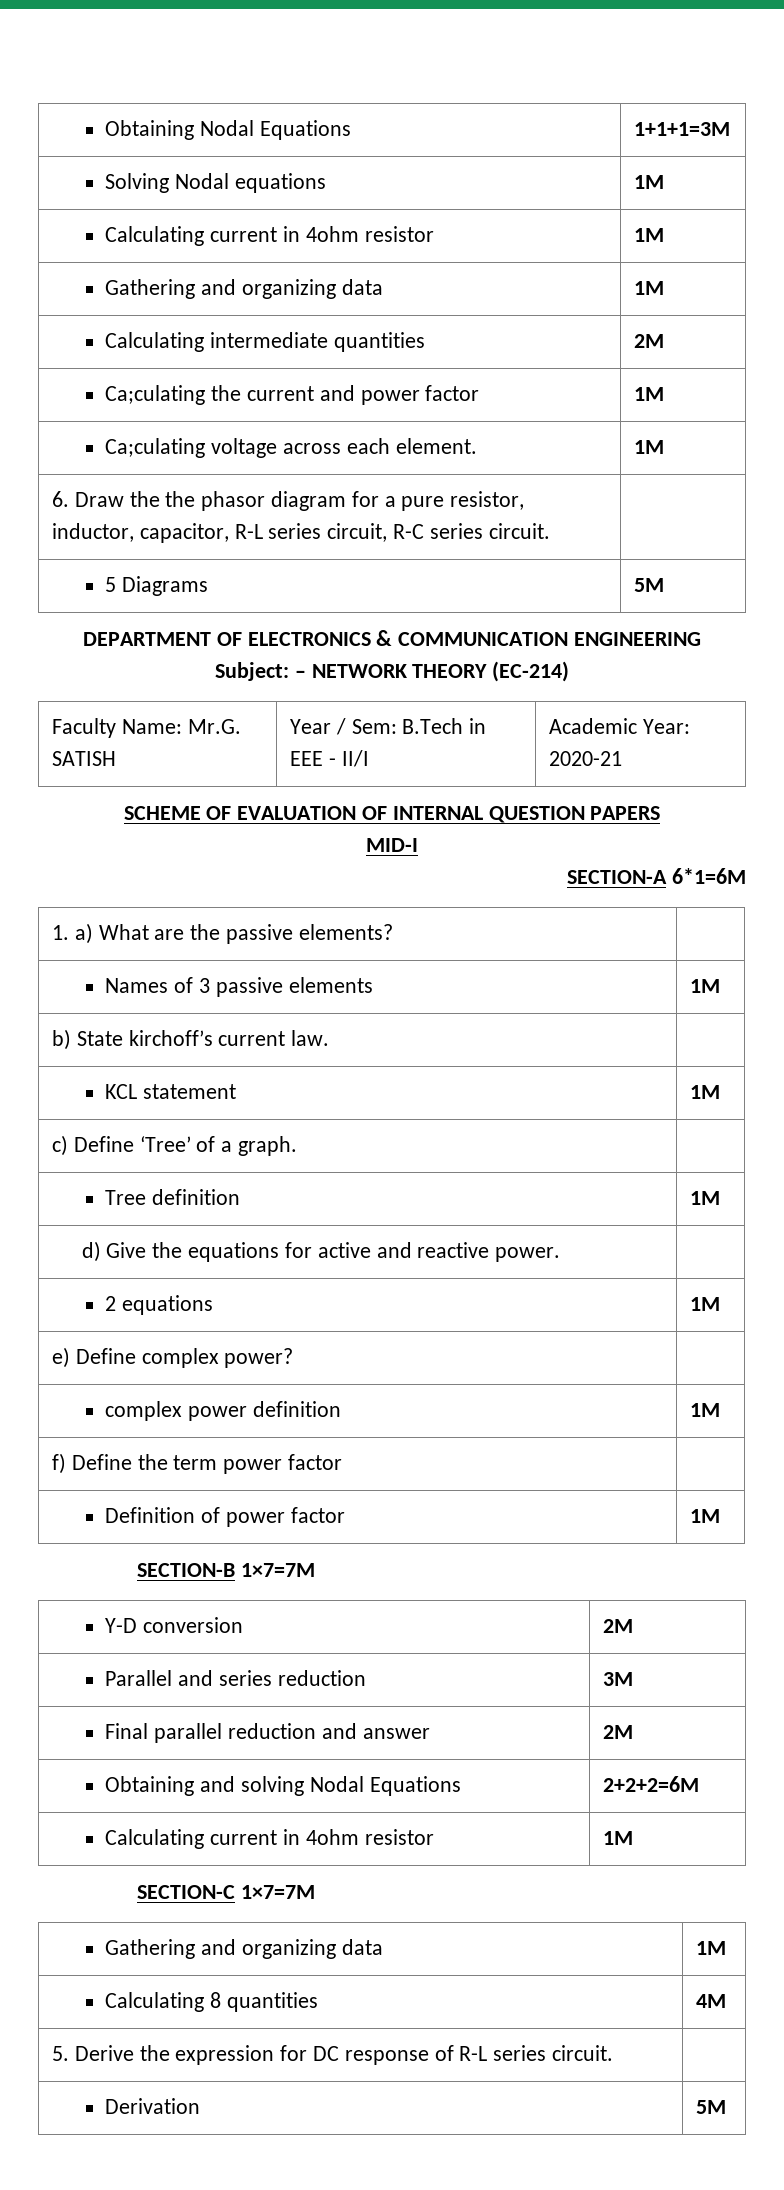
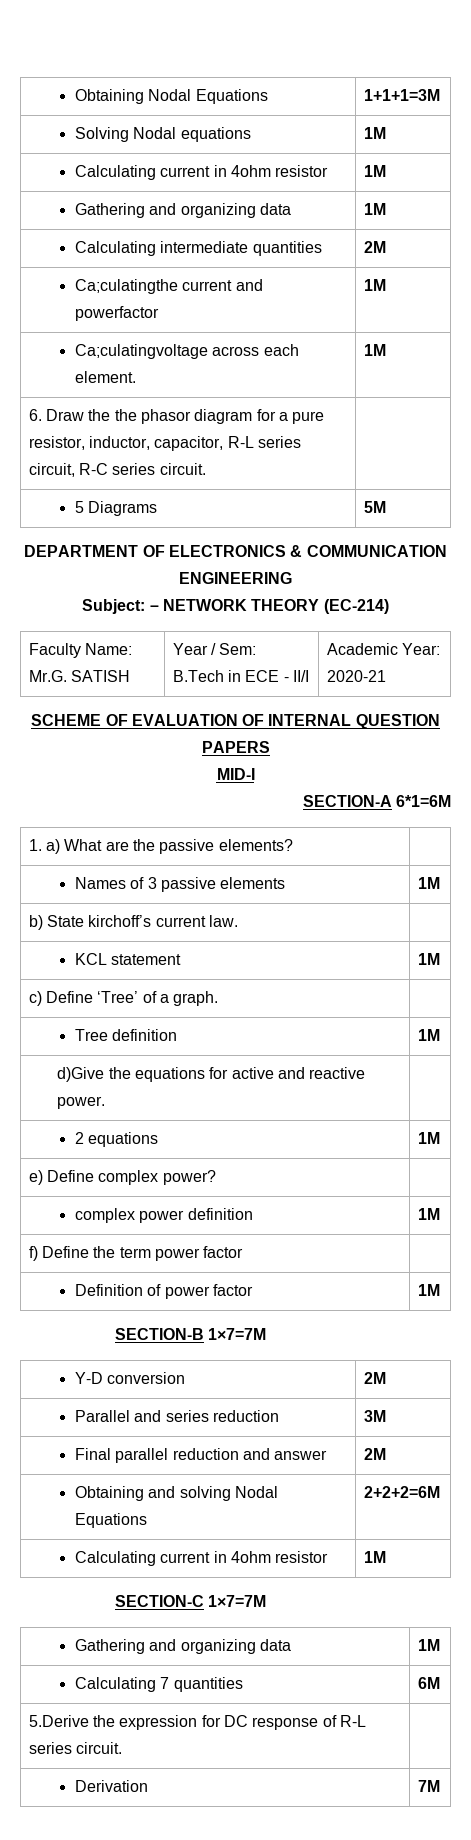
[105,385,480,405] [633,387,664,401] [105,438,278,458] Ca;culating the current and power factor | 1M // Ca;culating voltage -> [74,279,263,294] [74,306,159,321] [363,279,386,291] [74,344,208,359] Ca;culatingthe current and powerfactor | 1M // Ca;culatingvoltage
[289,751,323,766] EEE -> [245,670,280,682] ECE
[81,1241,147,1262] d) Give -> [57,1067,105,1082] d)Give
[210,1992,318,2012] [695,1994,726,2008] [51,2045,134,2061] 8 quantities | 4M // 5. Derive -> [160,1677,243,1692] [417,1677,440,1689] [28,1715,89,1727] 7 quantities | 6M // 5.Derive
[695,2100,726,2114] 5M -> [417,1780,440,1792] 7M

